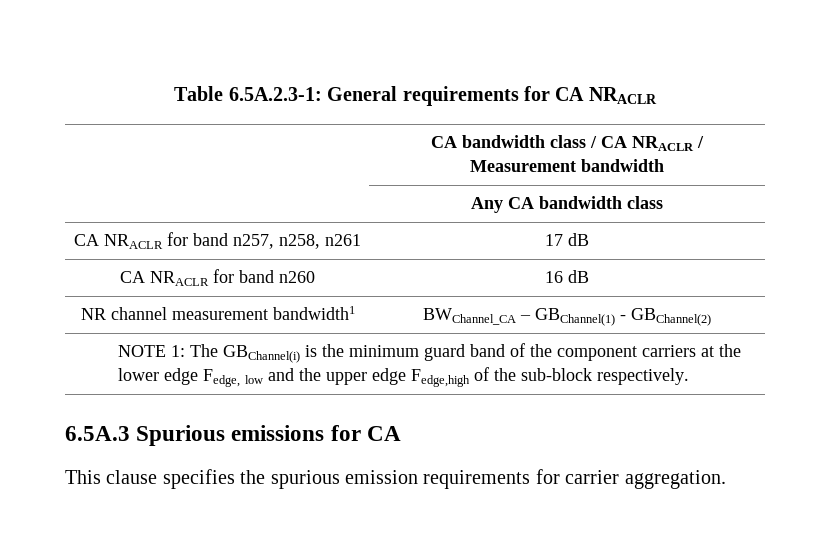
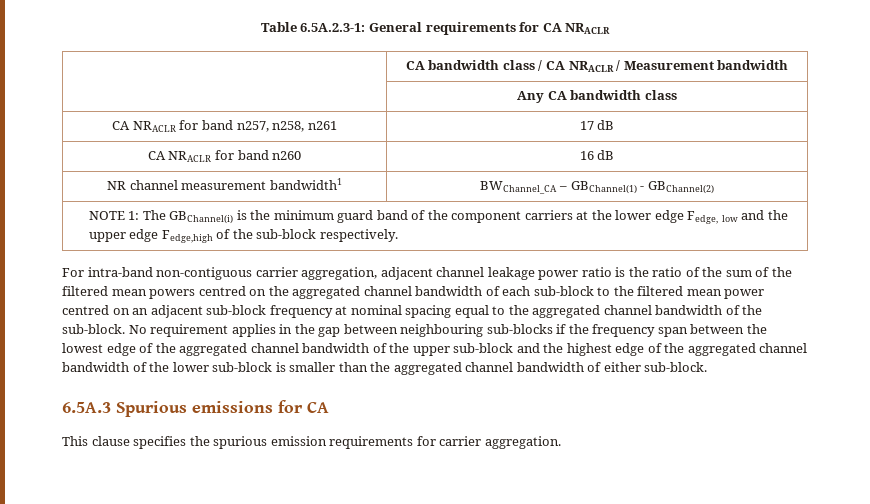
(690, 376) none -> [62,267,792,280] [62,286,765,299] [62,305,763,318] [62,324,767,337] [62,343,808,356] [62,362,708,375] // For intra-band non-contiguous carrier aggregation, adjacent channel leakage power ratio is the ratio of the sum of the filtered mean powers centred on the aggregated channel bandwidth of each sub-block to the filtered mean power centred on an adjacent sub-block frequency at nominal spacing equal to the aggregated channel bandwidth of the sub-block. No requirement applies in the gap between neighbouring sub-blocks if the frequency span between the lowest edge of the aggregated channel bandwidth of the upper sub-block and the highest edge of the aggregated channel bandwidth of the lower sub-block is smaller than the aggregated channel bandwidth of either sub-block.

